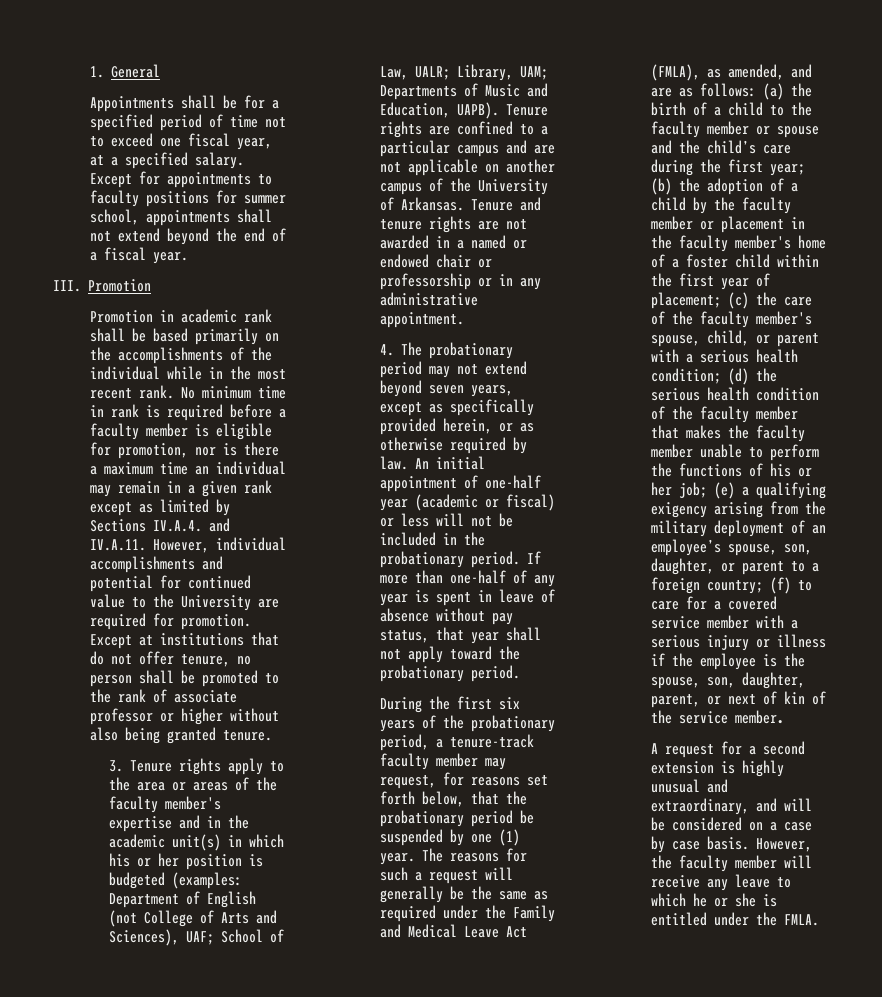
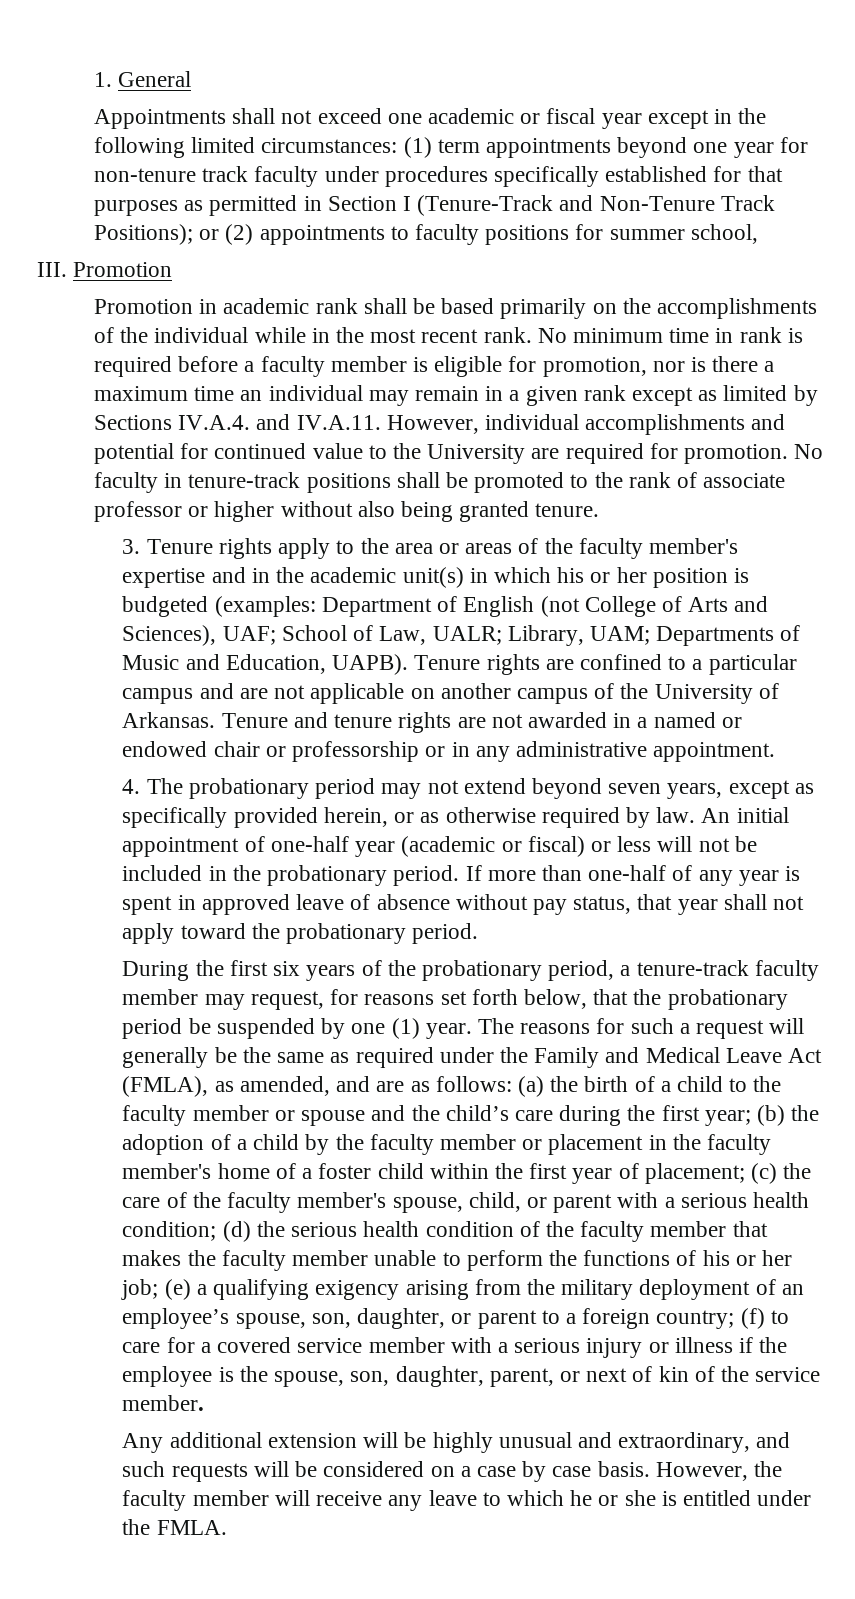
[223,95,280,109] [90,114,287,131] [90,133,273,150] [90,152,245,169] [90,171,161,188] be for a specified period of time not to exceed one fiscal year, at a specified salary. Except for -> [281,108,767,129] [93,137,808,158] [93,166,783,187] [93,195,775,216] [93,224,254,245] not exceed one academic or fiscal year except in the following limited circumstances: (1) term appointments beyond one year for non-tenure track faculty under procedures specifically established for that purposes as permitted in Section I (Tenure-Track and Non-Tenure Track Positions); or (2)
[146,209,273,226] [90,228,287,245] [90,247,189,264] appointments shall not extend beyond the end of a fiscal year. -> (758, 234) none
[90,632,280,649] [90,651,252,667] [90,675,133,687] Except at institutions that do not offer tenure, no person -> [794,444,824,459] [93,472,391,493] No faculty in tenure-track positions
(492, 596) none -> [201,894,290,915] approved
[650,741,805,758] [650,761,735,774] A request for a second extension is -> [122,1432,427,1453] Any additional extension will be
(777, 805) none -> [122,1461,248,1482] such requests

